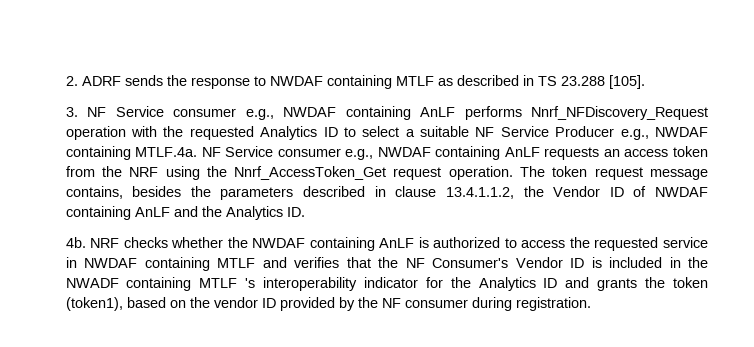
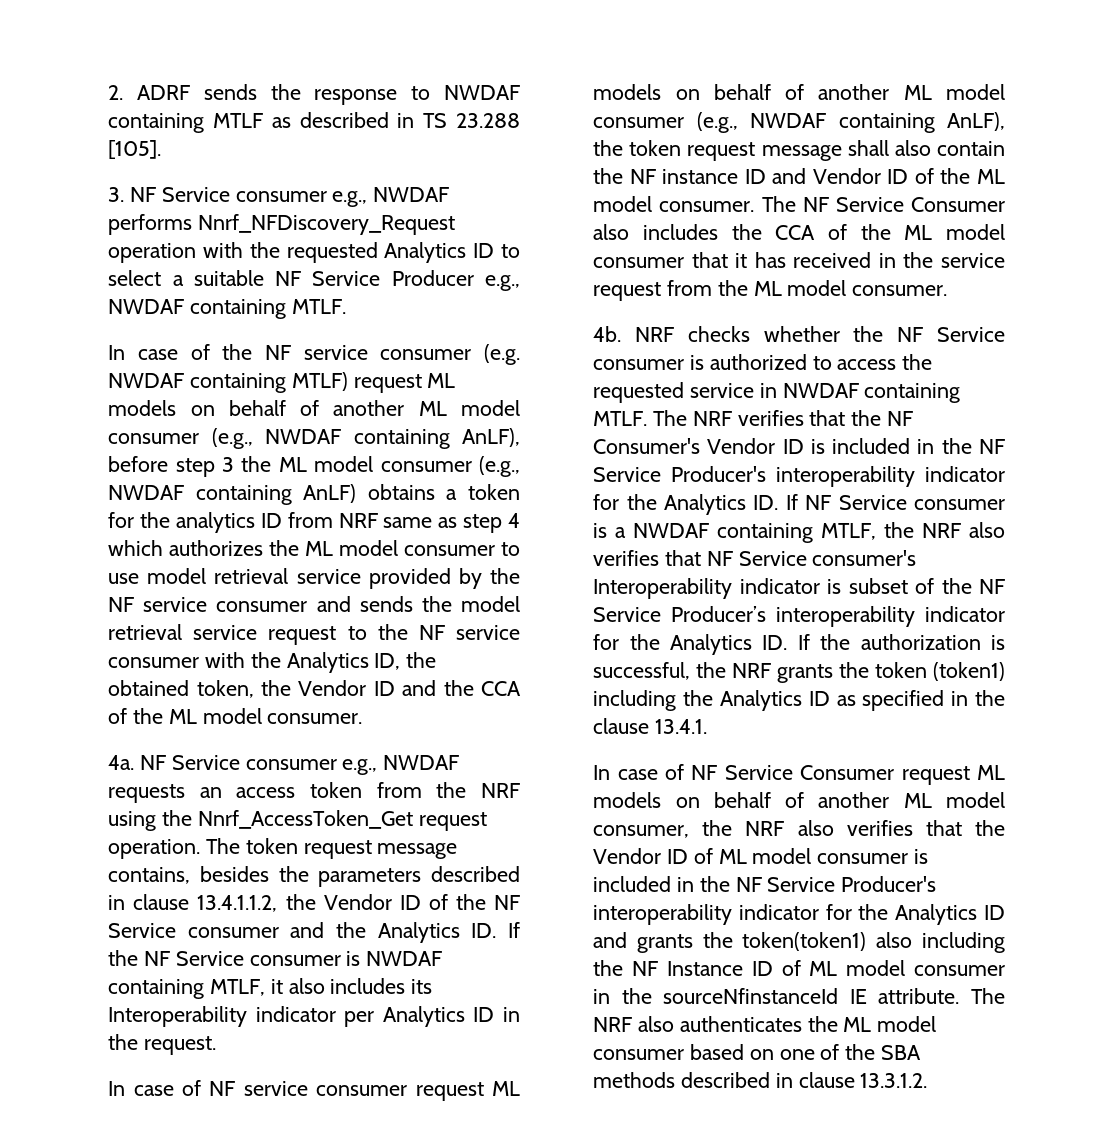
[345,106,456,120] containing AnLF -> (450, 194) none
[135,146,540,160] MTLF.4a. NF Service consumer e.g., NWDAF containing AnLF -> [291,299,346,314] [108,344,520,365] [108,372,456,393] [108,400,520,416] [108,428,520,449] [108,456,520,477] [108,484,520,505] [108,512,520,533] [108,540,520,556] [108,568,520,589] [108,596,520,612] [108,624,520,645] [108,652,437,673] [108,680,521,698] [108,708,363,724] [108,755,460,775] MTLF. // In case of the NF service consumer (e.g. NWDAF containing MTLF) request ML models on behalf of another ML model consumer (e.g., NWDAF containing AnLF), before step 3 the ML model consumer (e.g., NWDAF containing AnLF) obtains a token for the analytics ID from NRF same as step 4 which authorizes the ML model consumer to use model retrieval service provided by the NF service consumer and sends the model retrieval service request to the NF service consumer with the Analytics ID, the obtained token, the Vendor ID and the CCA of the ML model consumer. // 4a. NF Service consumer e.g., NWDAF
[654,187,708,197] [65,206,170,220] NWDAF containing AnLF -> [455,894,520,910] [108,923,279,938] the NF Service consumer
(305, 212) none -> [507,922,520,938] [108,950,443,966] [108,978,433,999] [108,1006,520,1027] [108,1034,217,1055] [108,1080,520,1101] [593,84,1005,100] [593,112,1005,133] [593,140,1005,161] [593,168,1005,184] [593,196,1005,212] [593,224,1005,240] [593,252,1005,268] [593,280,948,301] If the NF Service consumer is NWDAF containing MTLF, it also includes its Interoperability indicator per Analytics ID in the request. // In case of NF service consumer request ML models on behalf of another ML model consumer (e.g., NWDAF containing AnLF), the token request message shall also contain the NF instance ID and Vendor ID of the ML model consumer. The NF Service Consumer also includes the CCA of the ML model consumer that it has received in the service request from the ML model consumer.
[252,237,415,251] NWDAF containing AnLF -> [897,327,1005,342] [593,359,685,370] NF Service consumer
[217,257,287,268] MTLF and -> [593,410,732,426] MTLF. The NRF
[65,277,256,291] NWADF containing MTLF 's -> [978,439,1005,454] [593,466,1005,487] [593,494,1005,515] [593,522,1005,543] [593,550,917,566] [593,578,1006,599] [593,606,1005,627] [593,634,1005,655] [593,662,1005,683] [593,690,1006,711] [593,718,708,734] [593,764,1005,785] [593,792,1005,808] [593,820,1005,838] [593,848,929,864] [593,876,937,892] NF Service Producer's interoperability indicator for the Analytics ID. If NF Service consumer is a NWDAF containing MTLF, the NRF also verifies that NF Service consumer's Interoperability indicator is subset of the NF Service Producer’s interoperability indicator for the Analytics ID. If the authorization is successful, the NRF grants the token (token1) including the Analytics ID as specified in the clause 13.4.1. // In case of NF Service Consumer request ML models on behalf of another ML model consumer, the NRF also verifies that the Vendor ID of ML model consumer is included in the NF Service Producer's
[673,277,709,288] [65,297,591,311] token (token1), based on the vendor ID provided by the NF consumer during registration. -> [742,932,1005,953] [593,960,1005,976] [593,988,1005,1004] [593,1016,937,1032] [593,1044,922,1060] [593,1072,928,1088] token(token1) also including the NF Instance ID of ML model consumer in the sourceNfinstanceId IE attribute. The NRF also authenticates the ML model consumer based on one of the SBA methods described in clause 13.3.1.2.

